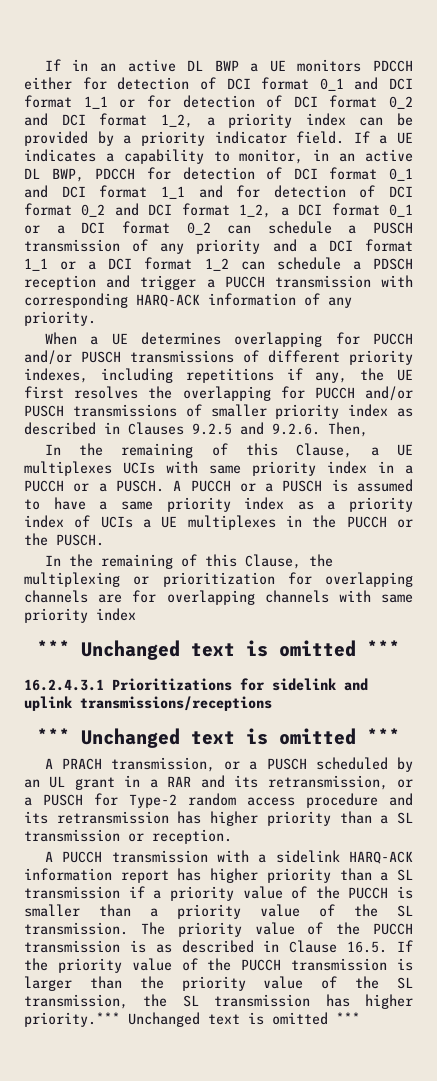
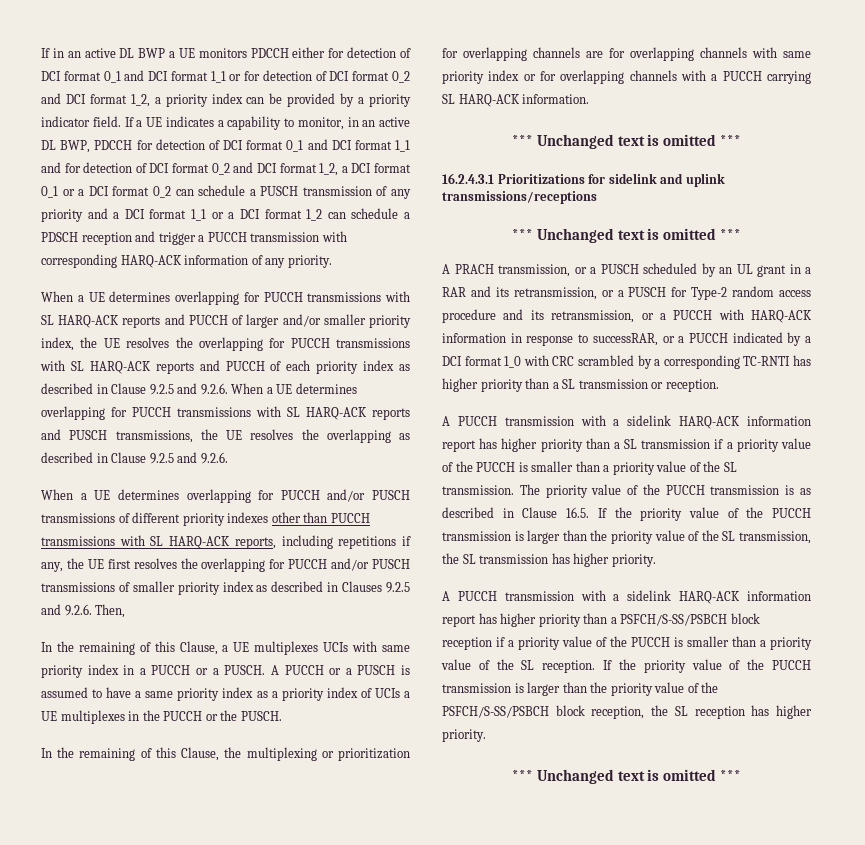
(96, 318) none -> [41,291,410,305] [41,314,412,328] [41,337,410,351] [40,360,410,374] [41,383,357,395] [41,406,410,420] [41,429,410,443] [41,452,228,464] // When a UE determines overlapping for PUCCH transmissions with SL HARQ-ACK reports and PUCCH of larger and/or smaller priority index, the UE resolves the overlapping for PUCCH transmissions with SL HARQ-ACK reports and PUCCH of each priority index as described in Clause 9.2.5 and 9.2.6. When a UE determines overlapping for PUCCH transmissions with SL HARQ-ACK reports and PUSCH transmissions, the UE resolves the overlapping as described in Clause 9.2.5 and 9.2.6.
[24,368,88,383] indexes, -> [227,512,370,523] [41,535,276,549] indexes other than PUCCH transmissions with SL HARQ-ACK reports,
(136, 614) none -> [523,70,811,84] [442,94,590,107] or for overlapping channels with a PUCCH carrying SL HARQ-ACK information.
[56,811,169,824] retransmission -> [551,309,812,323] [442,332,811,346] [442,355,791,369] retransmission, or a PUCCH with HARQ-ACK information in response to successRAR, or a PUCCH indicated by a DCI format 1_0 with CRC scrambled by a corresponding TC-RNTI
[24,1012,120,1027] priority.*** -> [611,554,656,567] [442,590,811,604] [442,613,760,627] [442,636,812,650] [441,659,811,673] [442,682,719,696] [442,705,812,719] [442,729,486,742] [511,770,533,781] priority. // A PUCCH transmission with a sidelink HARQ-ACK information report has higher priority than a PSFCH/S-SS/PSBCH block reception if a priority value of the PUCCH is smaller than a priority value of the SL reception. If the priority value of the PUCCH transmission is larger than the priority value of the PSFCH/S-SS/PSBCH block reception, the SL reception has higher priority. // ***

